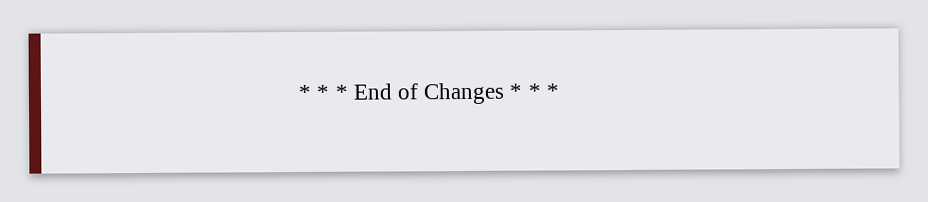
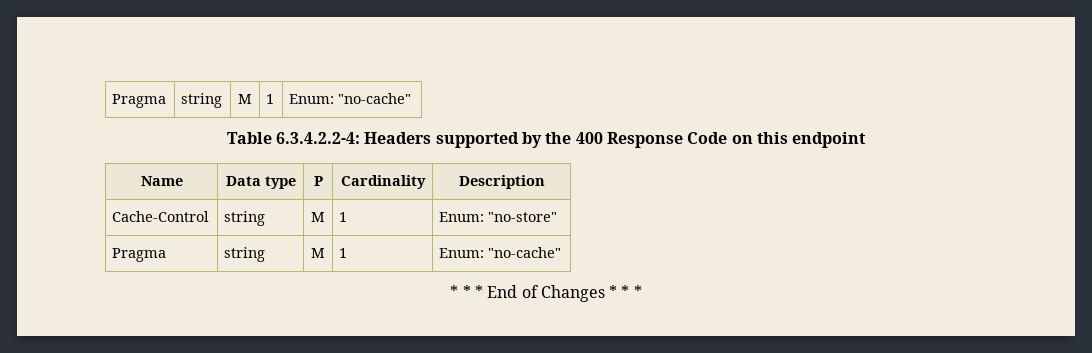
(298, 92) none -> [112,94,167,108] [181,93,223,108] [238,94,252,104] [266,94,275,104] [289,93,412,104] [226,132,867,148] [140,176,183,186] [225,176,296,189] [313,176,323,186] [340,175,426,189] [458,175,545,189] [112,211,210,222] [224,211,266,226] [311,212,325,222] [339,212,348,222] [439,212,558,222] [112,248,167,262] [224,247,266,262] [311,248,325,258] [339,248,348,258] [439,247,562,258] Pragma | string | M | 1 | Enum: "no-cache" // Table 6.3.4.2.2-4: Headers supported by the 400 Response Code on this endpoint // Name | Data type | P | Cardinality | Description // Cache-Control | string | M | 1 | Enum: "no-store" // Pragma | string | M | 1 | Enum: "no-cache" //

